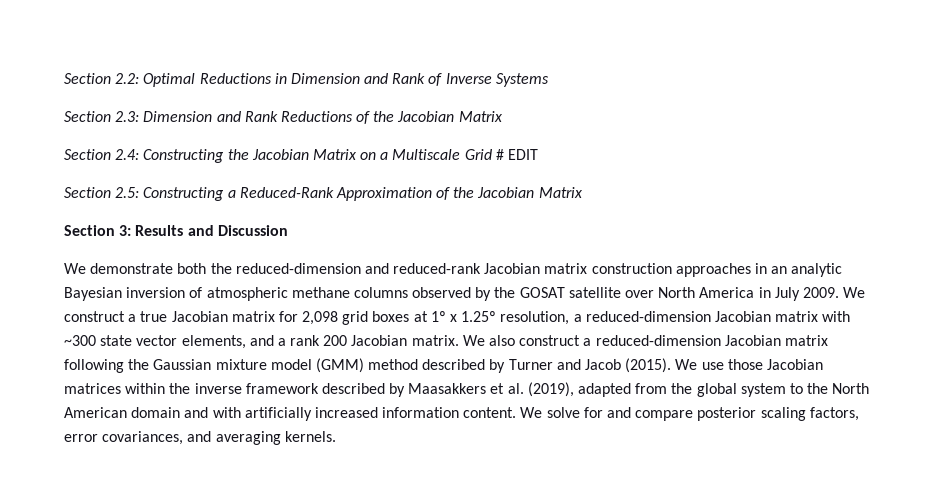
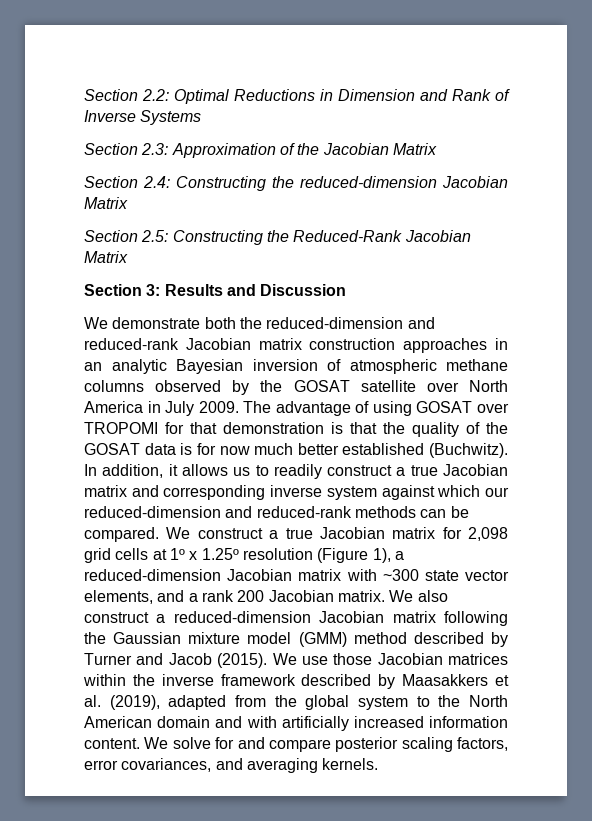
[143,111,353,122] Dimension and Rank Reductions -> [171,143,276,158] Approximation
[251,149,539,160] [64,187,475,201] Jacobian Matrix on a Multiscale Grid # EDIT // Section 2.5: Constructing a Reduced-Rank Approximation of the -> [300,176,508,188] [84,197,128,209] [84,230,403,245] reduced-dimension Jacobian Matrix // Section 2.5: Constructing the Reduced-Rank
(839, 292) none -> [243,401,509,416] [84,422,508,437] [84,443,508,458] [84,464,509,479] [84,485,510,500] [84,506,469,518] [84,527,159,542] The advantage of using GOSAT over TROPOMI for that demonstration is that the quality of the GOSAT data is for now much better established (Buchwitz). In addition, it allows us to readily construct a true Jacobian matrix and corresponding inverse system against which our reduced-dimension and reduced-rank methods can be compared.
[372,311,410,322] boxes -> [115,548,149,560] cells
[500,311,570,325] resolution, -> [242,548,391,563] resolution (Figure 1),

